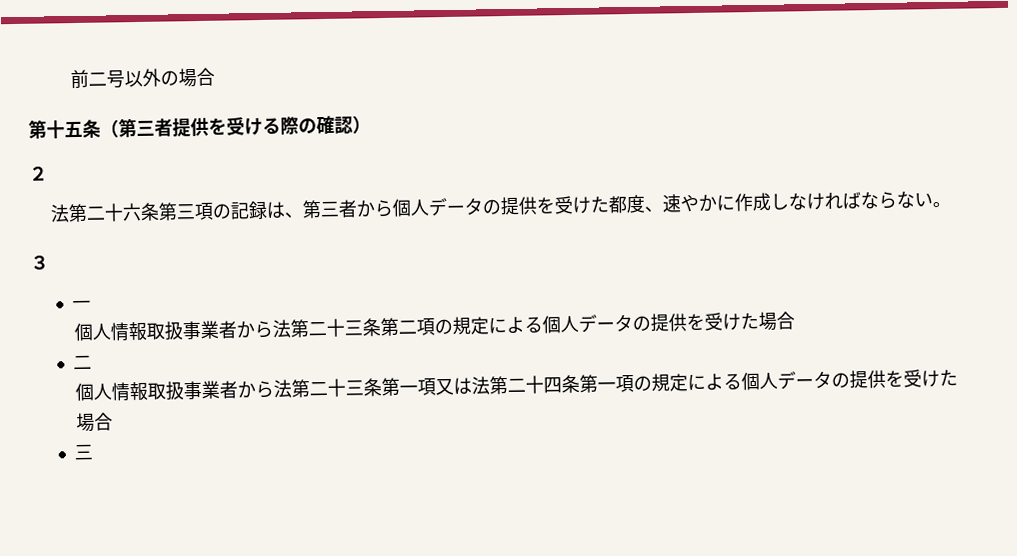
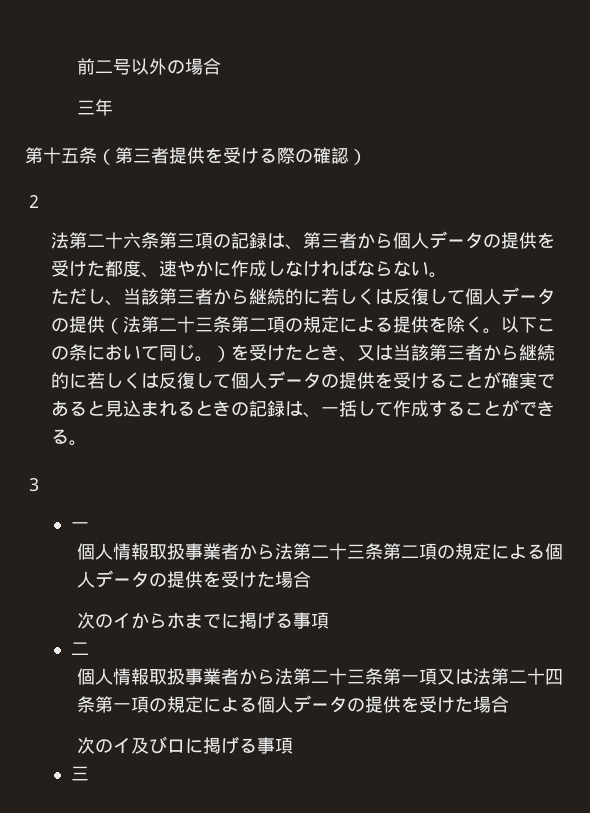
(215, 77) none -> [76,99,113,116] // 三年
(952, 204) none -> [50,287,555,306] [50,316,555,334] [50,344,555,362] [50,371,555,389] [50,399,555,418] [50,429,87,446] // ただし、当該第三者から継続的に若しくは反復して個人データの提供（法第二十三条第二項の規定による提供を除く。以下この条において同じ。）を受けたとき、又は当該第三者から継続的に若しくは反復して個人データの提供を受けることが確実であると見込まれるときの記録は、一括して作成することができる。
(795, 320) none -> [76,611,329,629] // 次のイからホまでに掲げる事項
(113, 421) none -> [76,736,293,754] // 次のイ及びロに掲げる事項

